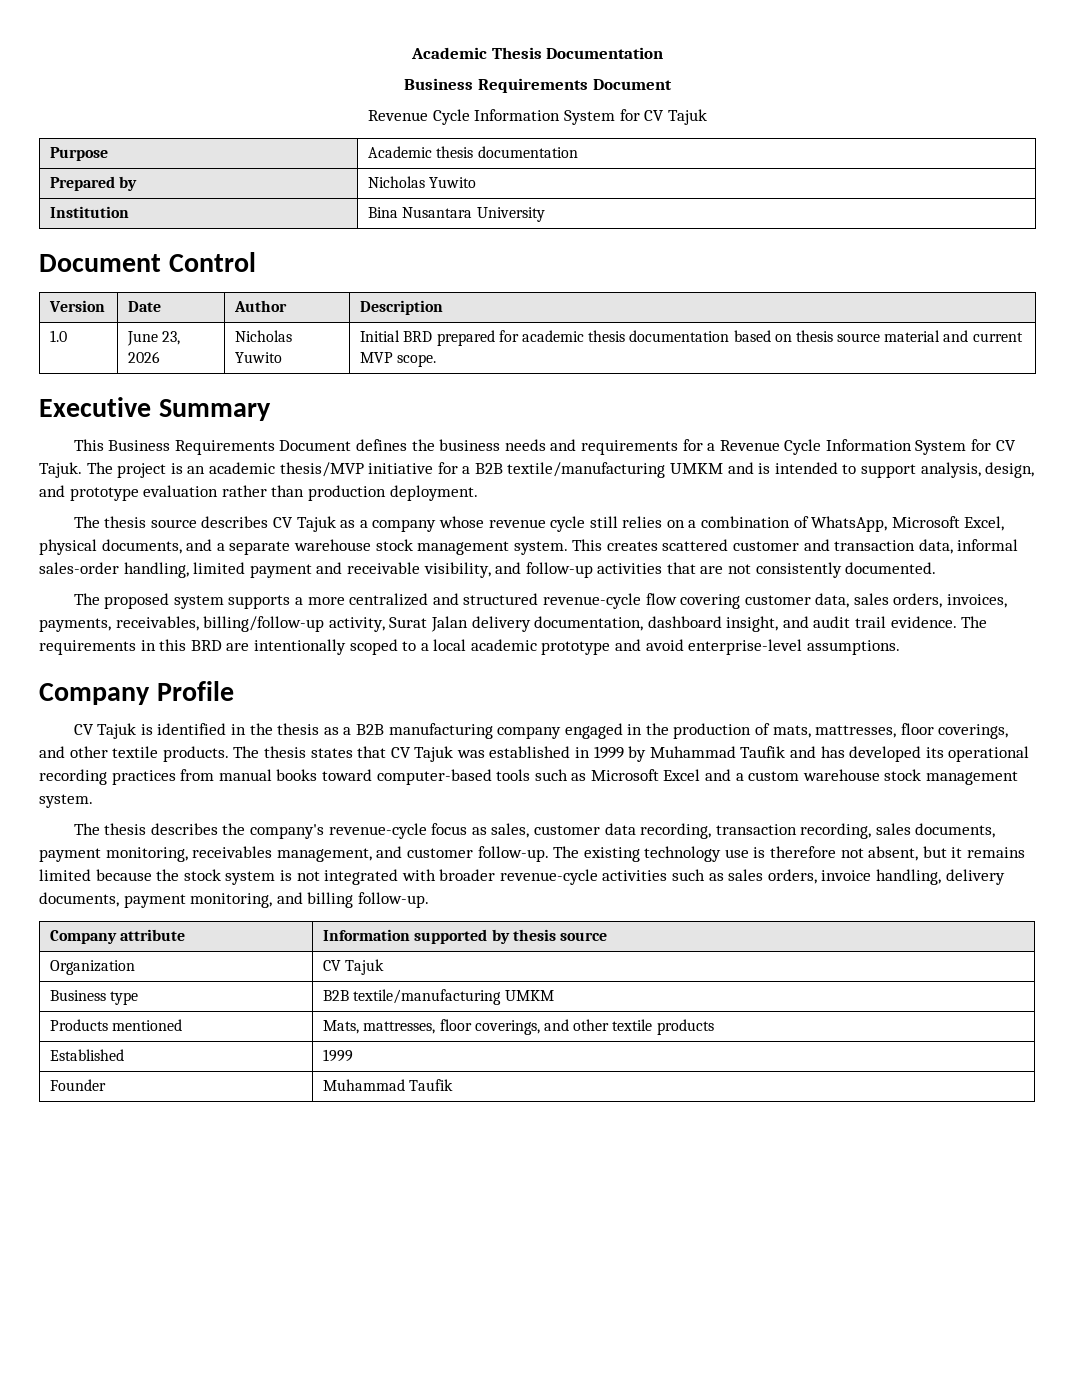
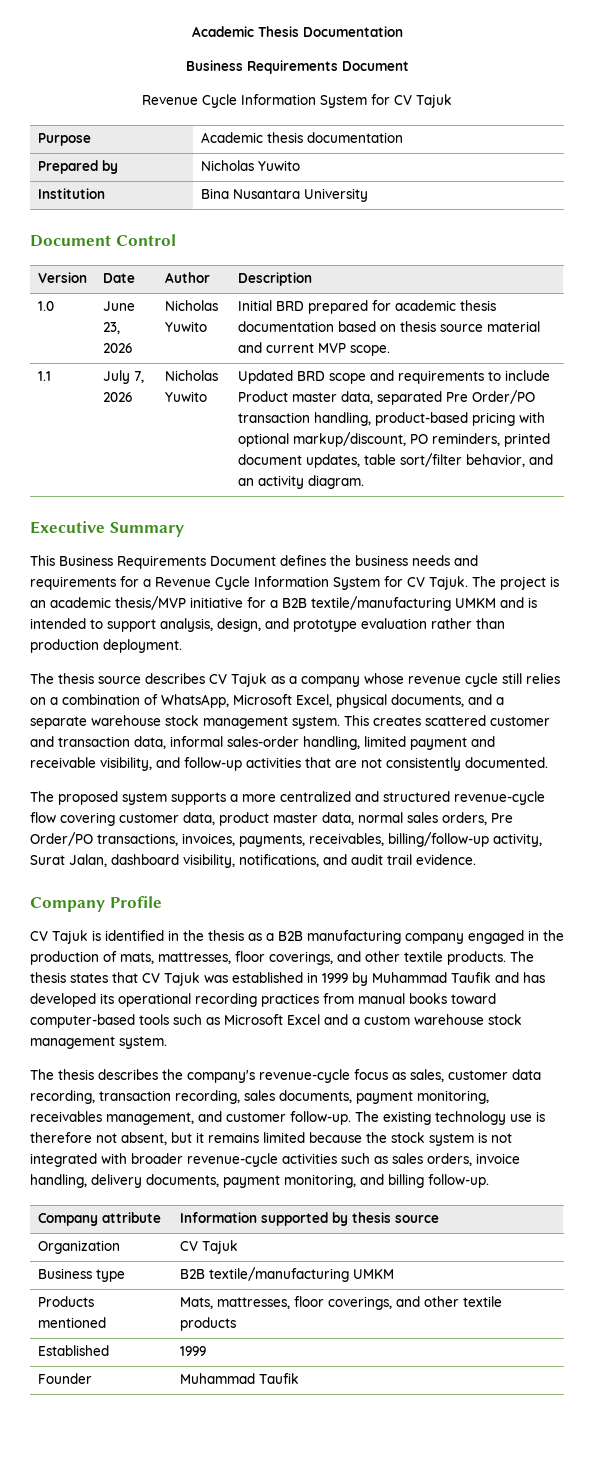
(437, 360) none -> [37,371,51,381] [102,370,144,384] [102,392,132,402] [164,370,218,381] [164,391,207,402] [237,370,550,384] [237,390,535,405] [237,412,545,426] [237,432,550,447] [237,453,553,468] [237,475,364,489] // 1.1 | July 7, 2026 | Nicholas Yuwito | Updated BRD scope and requirements to include Product master data, separated Pre Order/PO transaction handling, product-based pricing with optional markup/discount, PO reminders, printed document updates, table sort/filter behavior, and an activity diagram.
[853,593,943,608] sales orders, -> [219,812,513,826] [30,832,178,846] product master data, normal sales orders, Pre Order/PO transactions,
[430,616,779,632] Jalan delivery documentation, dashboard insight, -> [69,854,319,868] Jalan, dashboard visibility, notifications,
[961,616,988,628] [39,639,900,655] The requirements in this BRD are intentionally scoped to a local academic prototype and avoid enterprise-level assumptions. -> (476, 859) none

